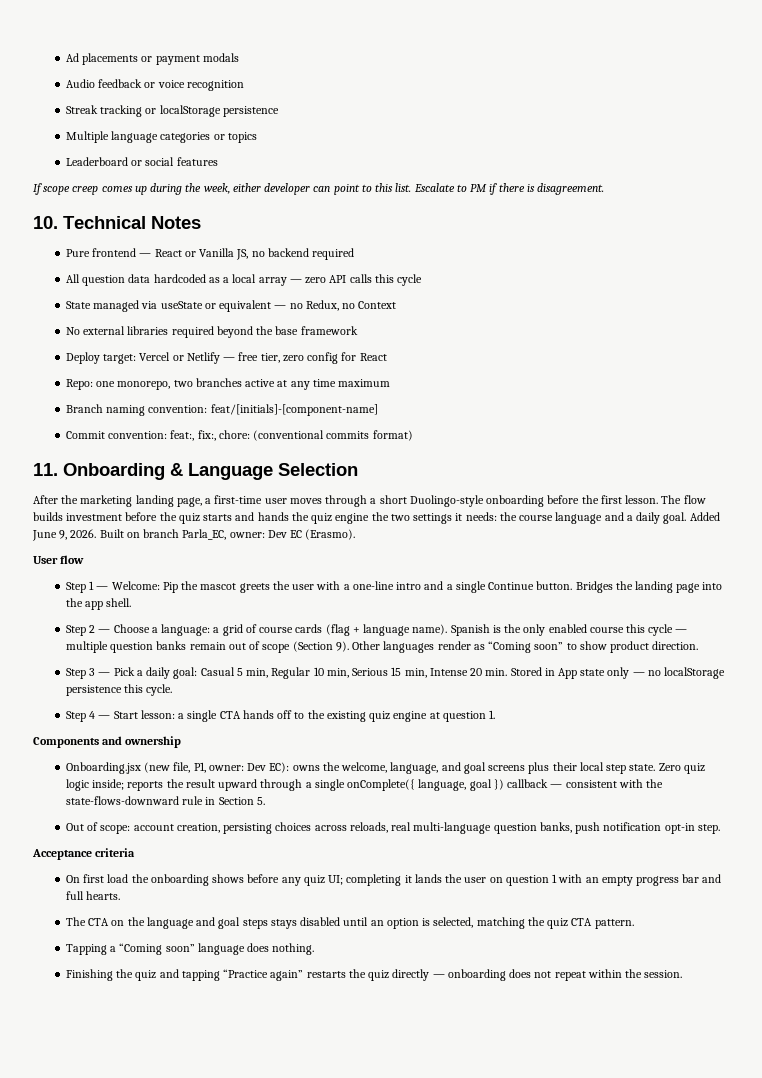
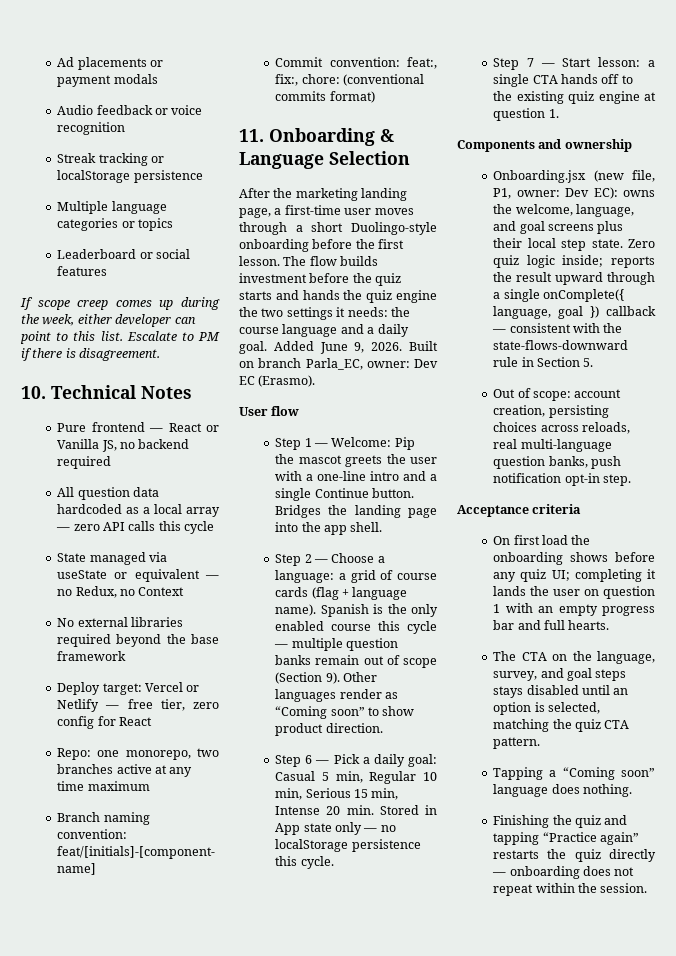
[89,668,96,676] 3 -> [305,755,313,764] 6
[89,711,96,719] 4 -> [526,58,534,67] 7
[146,917,194,929] language -> [597,651,655,664] [493,671,538,681] language, survey,

